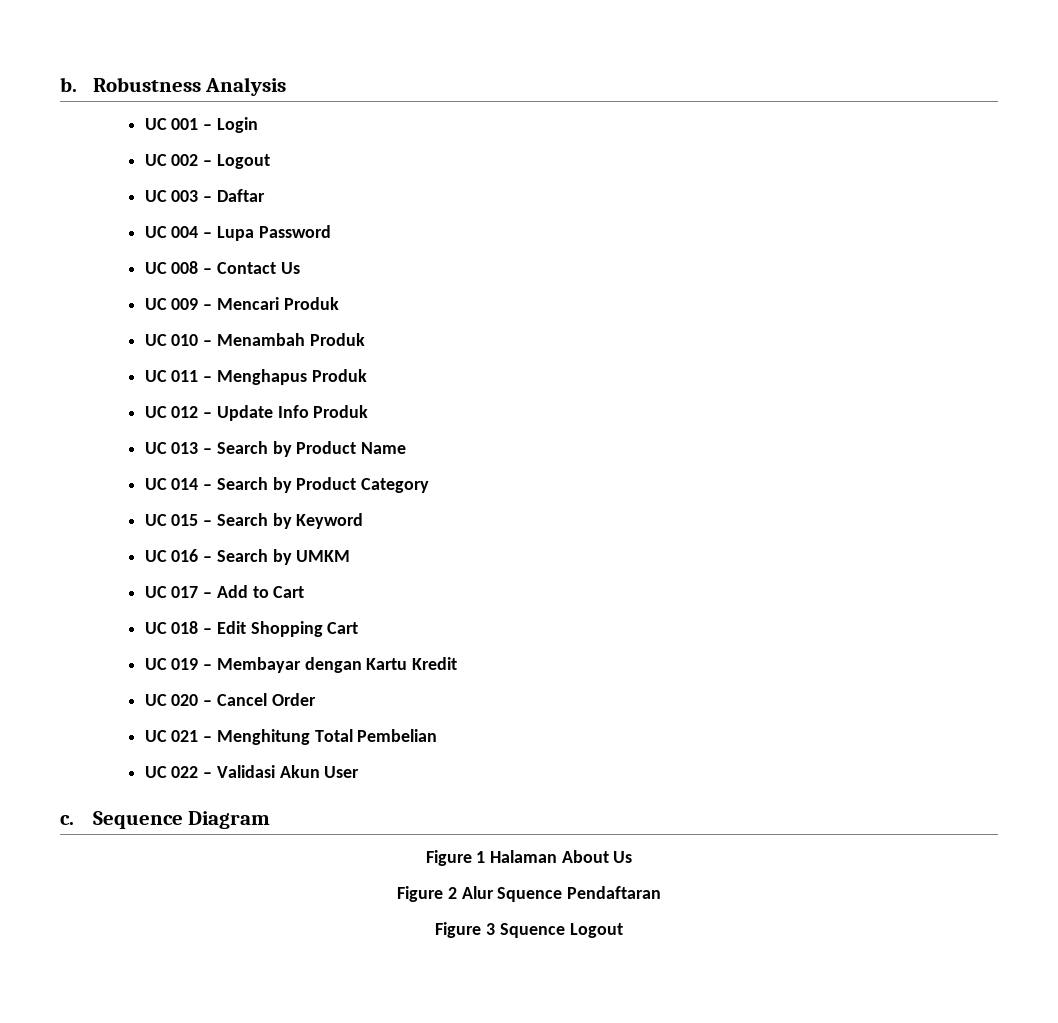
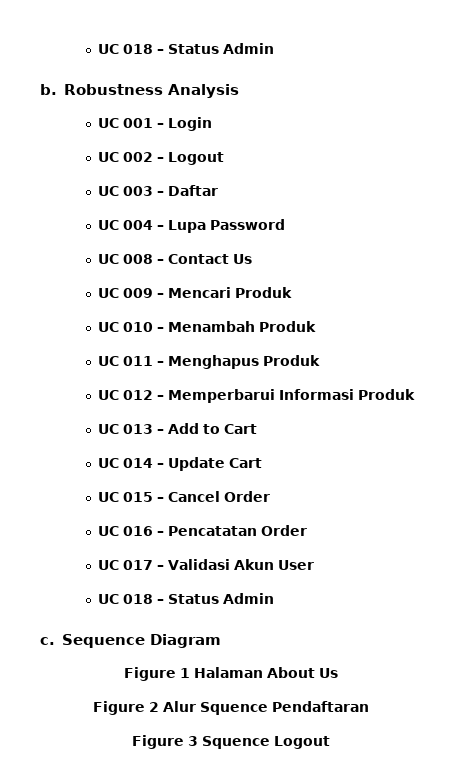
(60, 84) none -> [98,43,275,54] UC 018 – Status Admin //
[216,405,309,421] Update Info -> [168,389,355,403] Memperbarui Informasi
[216,441,407,457] [144,477,430,493] [144,513,364,529] [144,549,351,565] [144,585,305,598] [144,621,359,637] [144,657,458,673] [144,694,199,706] Search by Product Name // UC 014 – Search by Product Category // UC 015 – Search by Keyword // UC 016 – Search by UMKM // UC 017 – Add to Cart // UC 018 – Edit Shopping Cart // UC 019 – Membayar dengan Kartu Kredit // UC 020 -> [168,423,258,434] [98,457,263,471] [98,492,154,502] Add to Cart // UC 014 – Update Cart // UC 015
[171,729,438,745] [144,766,199,778] 021 – Menghitung Total Pembelian // UC 022 -> [123,525,308,536] [98,560,154,570] 016 – Pencatatan Order // UC 017
(360, 772) none -> [98,593,275,604] // UC 018 – Status Admin

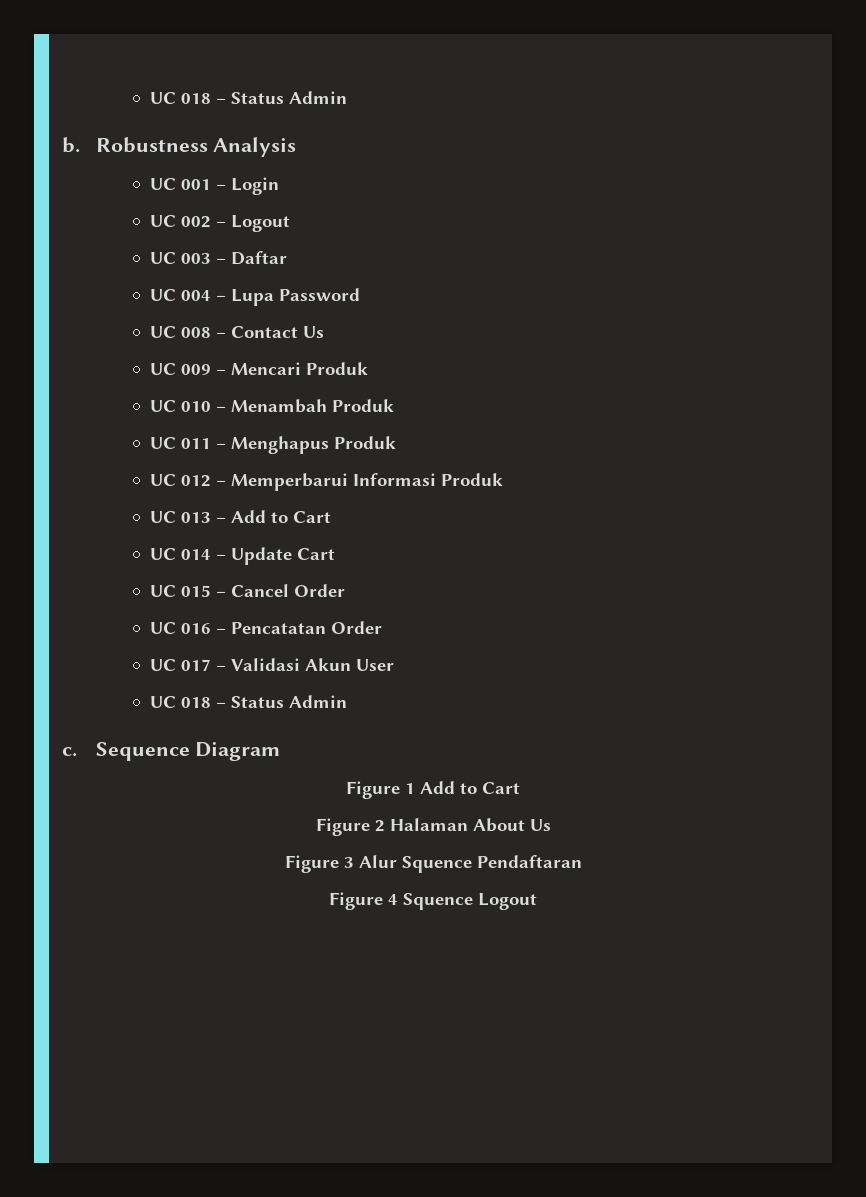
(190, 673) none -> [420,781,520,794] [315,818,385,836] Add to Cart // Figure 2
[149,702,159,712] 2 -> [343,857,354,868] 3
[188,736,198,746] 3 -> [388,894,398,905] 4

